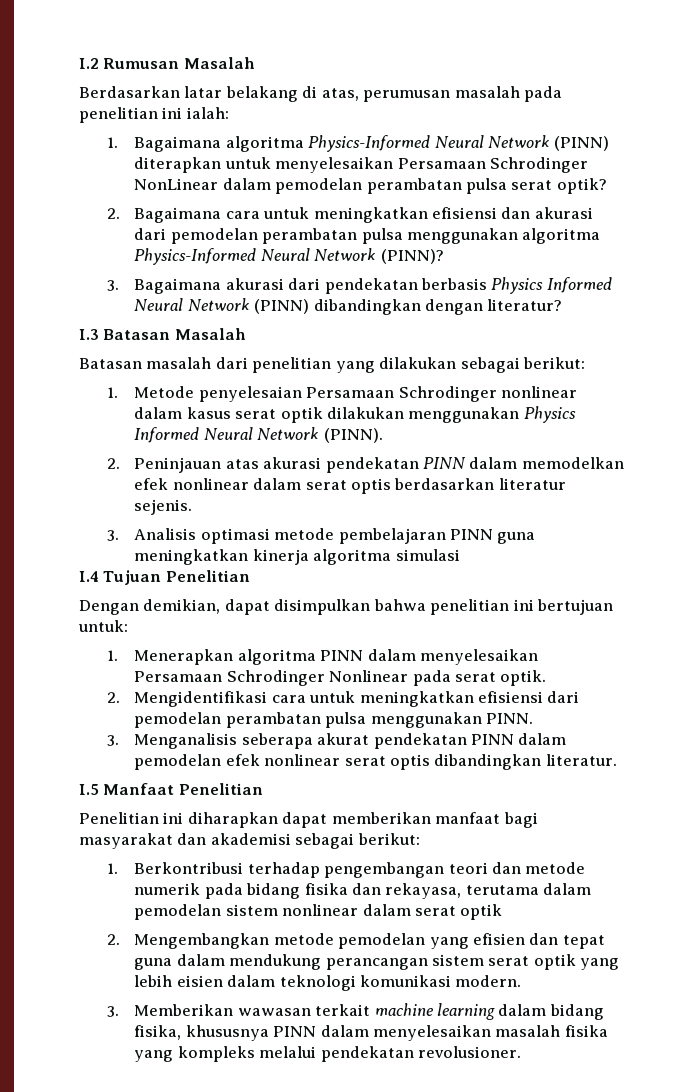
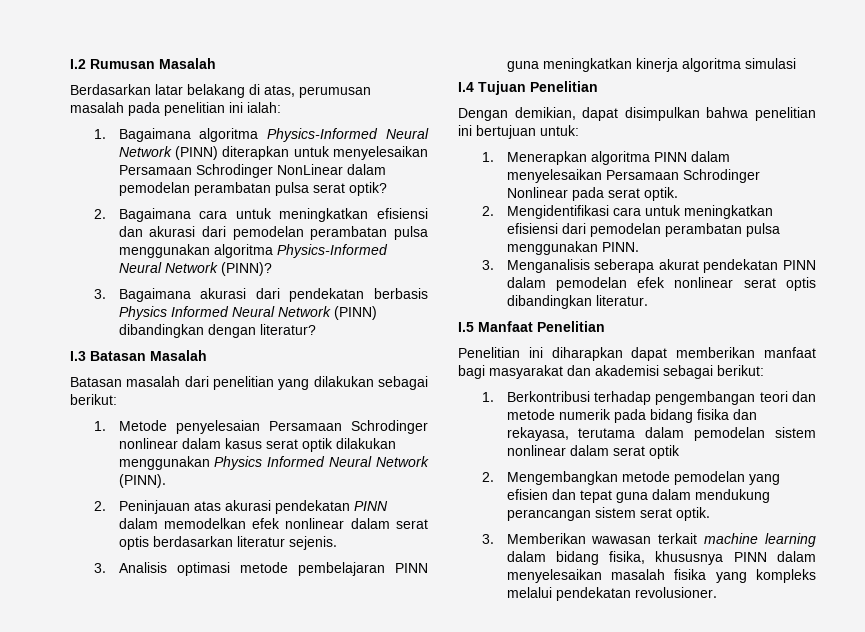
[533,954,620,970] [134,975,522,991] optik yang lebih eisien dalam teknologi komunikasi modern. -> [675,507,710,521] optik.

